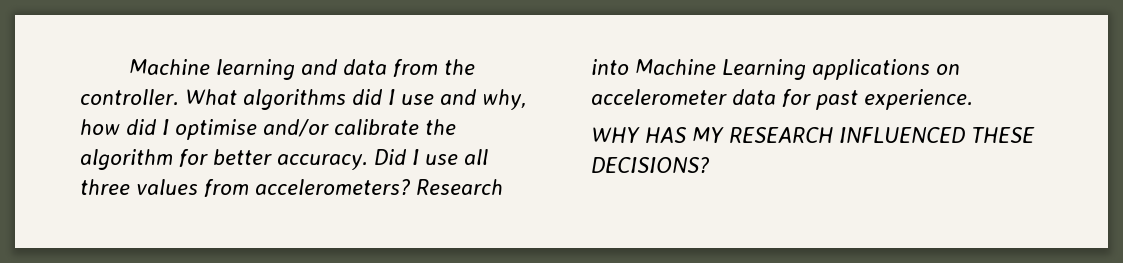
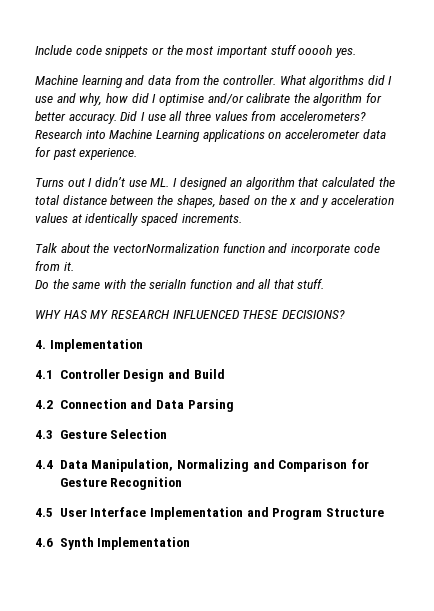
(129, 67) none -> [35,45,356,58] Include code snippets or the most important stuff ooooh yes. //
(973, 99) none -> [35,177,395,190] [35,195,395,208] [35,213,242,226] [35,243,380,256] [35,261,74,271] [35,279,325,289] // Turns out I didn’t use ML. I designed an algorithm that calculated the total distance between the shapes, based on the x and y acceleration values at identically spaced increments. // Talk about the vectorNormalization function and incorporate code from it. // Do the same with the serialIn function and all that stuff.
(710, 165) none -> [35,339,143,352] [35,369,225,382] [35,399,234,412] [35,429,168,439] [35,459,369,472] [59,477,183,490] [35,507,384,520] [35,537,191,550] // 4. Implementation // 4.1 Controller Design and Build // 4.2 Connection and Data Parsing // 4.3 Gesture Selection // 4.4 Data Manipulation, Normalizing and Comparison for Gesture Recognition // 4.5 User Interface Implementation and Program Structure // 4.6 Synth Implementation

